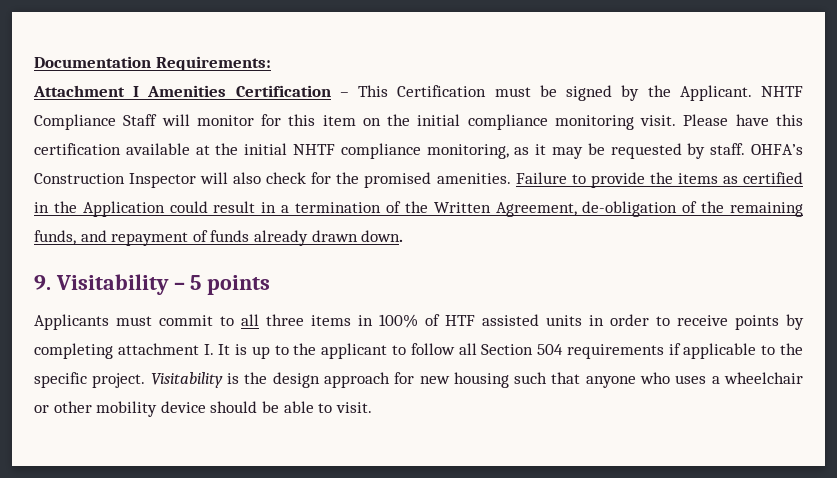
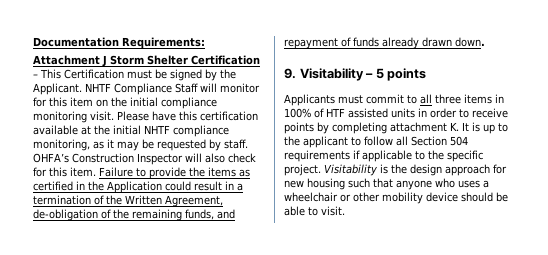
[133,85,227,97] I Amenities -> [102,55,188,67] J Storm Shelter
[336,172,511,188] the promised amenities. -> [49,167,96,177] this item.
[203,344,214,355] I. -> [450,122,459,131] K.

